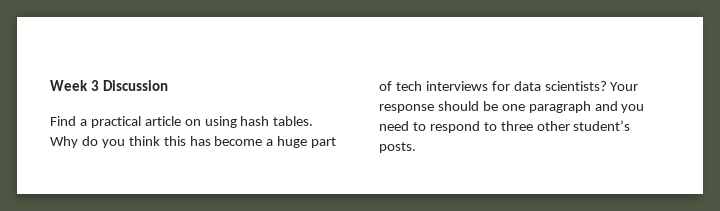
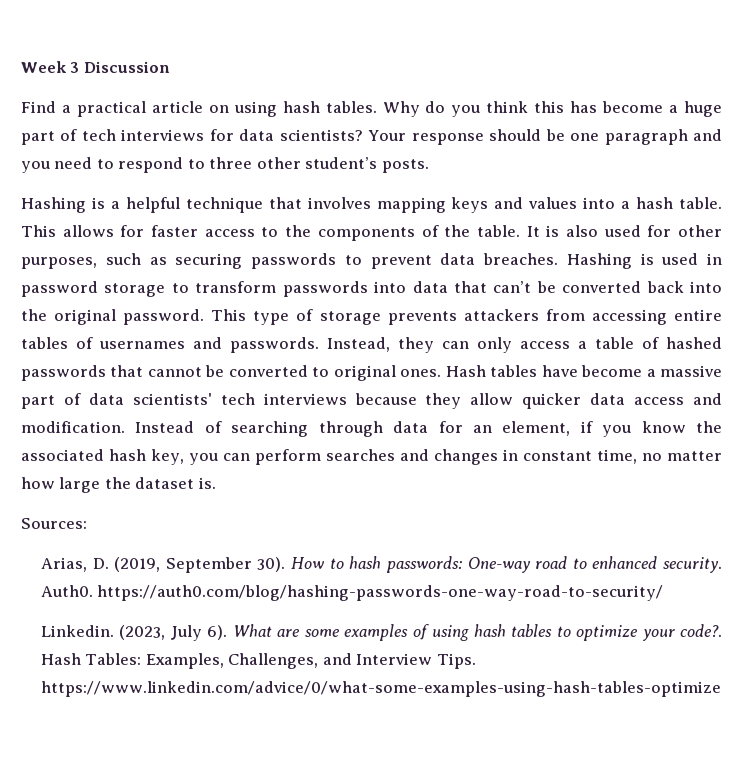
(416, 147) none -> [21,197,723,213] [21,225,722,241] [21,253,722,269] [21,281,722,297] [21,309,722,325] [21,337,722,353] [21,365,722,381] [21,393,722,409] [21,421,722,437] [21,449,722,465] [21,477,216,493] [21,518,87,529] [40,556,722,573] [40,585,664,601] [40,624,722,641] [40,653,476,669] [40,681,721,697] // Hashing is a helpful technique that involves mapping keys and values into a hash table. This allows for faster access to the components of the table. It is also used for other purposes, such as securing passwords to prevent data breaches. Hashing is used in password storage to transform passwords into data that can’t be converted back into the original password. This type of storage prevents attackers from accessing entire tables of usernames and passwords. Instead, they can only access a table of hashed passwords that cannot be converted to original ones. Hash tables have become a massive part of data scientists' tech interviews because they allow quicker data access and modification. Instead of searching through data for an element, if you know the associated hash key, you can perform searches and changes in constant time, no matter how large the dataset is. // Sources: // Arias, D. (2019, September 30). How to hash passwords: One-way road to enhanced security. Auth0. https://auth0.com/blog/hashing-passwords-one-way-road-to-security/ // Linkedin. (2023, July 6). What are some examples of using hash tables to optimize your code?. Hash Tables: Examples, Challenges, and Interview Tips. https://www.linkedin.com/advice/0/what-some-examples-using-hash-tables-optimize

